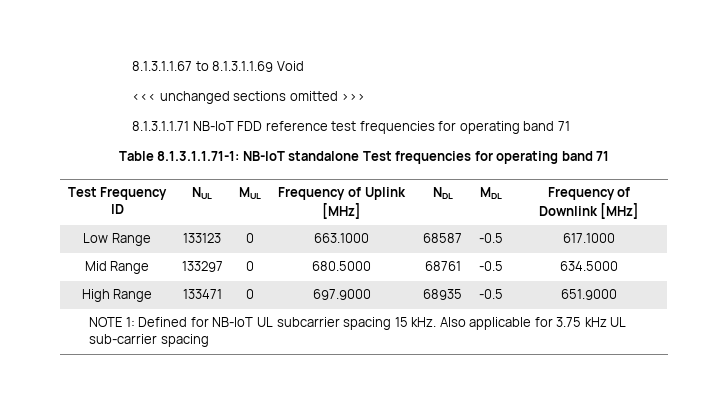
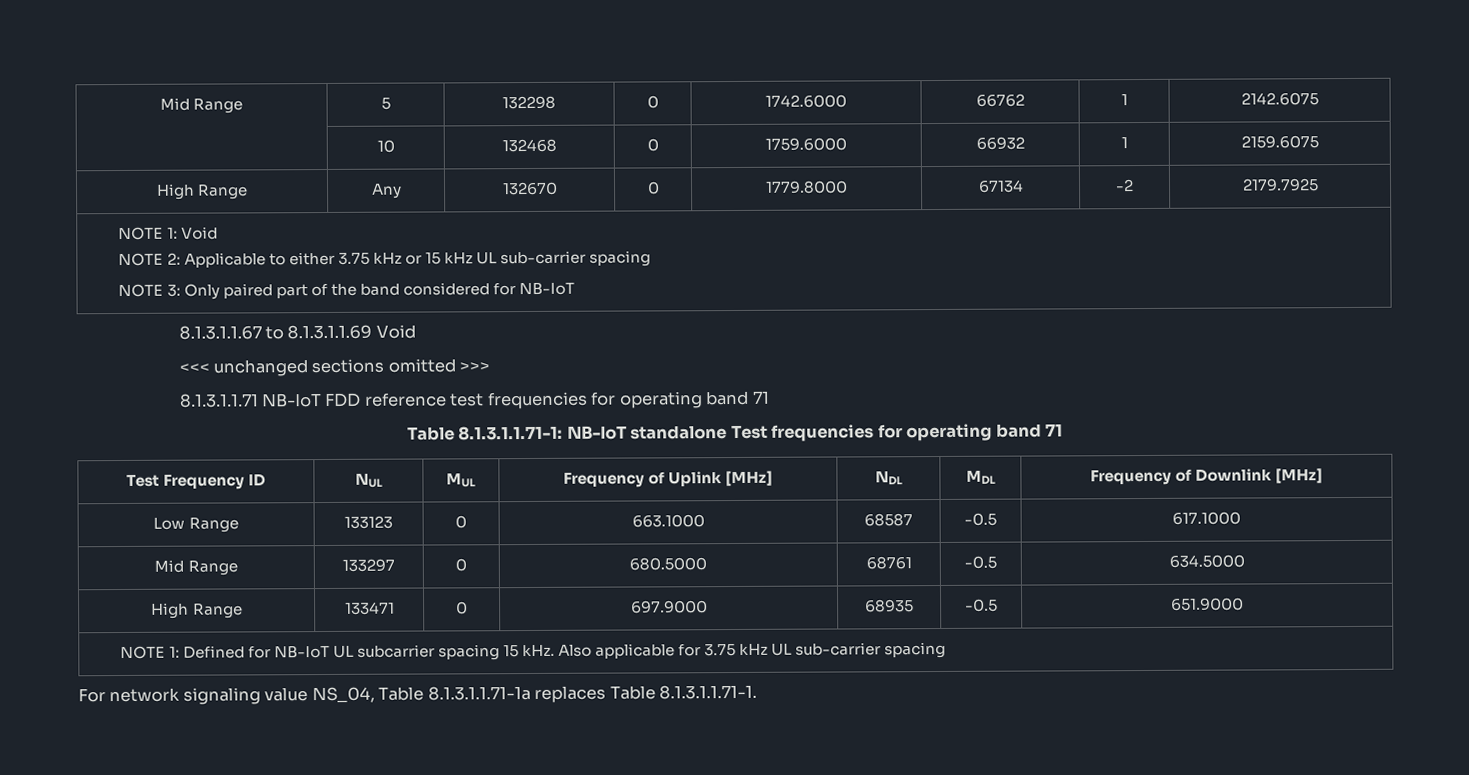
(132, 66) none -> [159,97,244,114] [380,97,391,110] [502,95,556,110] [646,95,659,109] [765,94,847,108] [975,93,1025,107] [1120,94,1128,106] [1240,92,1319,106] [376,139,395,153] [501,138,557,153] [646,138,659,152] [765,137,847,151] [975,136,1025,150] [1120,137,1128,149] [1240,135,1319,149] [155,183,249,200] [371,183,402,199] [501,181,558,196] [646,181,660,195] [765,180,848,194] [977,179,1024,193] [1115,179,1134,192] [1241,178,1319,192] [118,226,218,241] [118,250,652,268] [118,282,575,300] Mid Range | 5 | 132298 | 0 | 1742.6000 | 66762 | 1 | 2142.6075 // | 10 | 132468 | 0 | 1759.6000 | 66932 | 1 | 2159.6075 // High Range | Any | 132670 | 0 | 1779.8000 | 67134 | -2 | 2179.7925 // NOTE 1: Void // NOTE 2: Applicable to either 3.75 kHz or 15 kHz UL sub-carrier spacing // NOTE 3: Only paired part of the band considered for NB-IoT //
(209, 340) none -> [78,684,758,705] // For network signaling value NS_04, Table 8.1.3.1.1.71-1a replaces Table 8.1.3.1.1.71-1.

